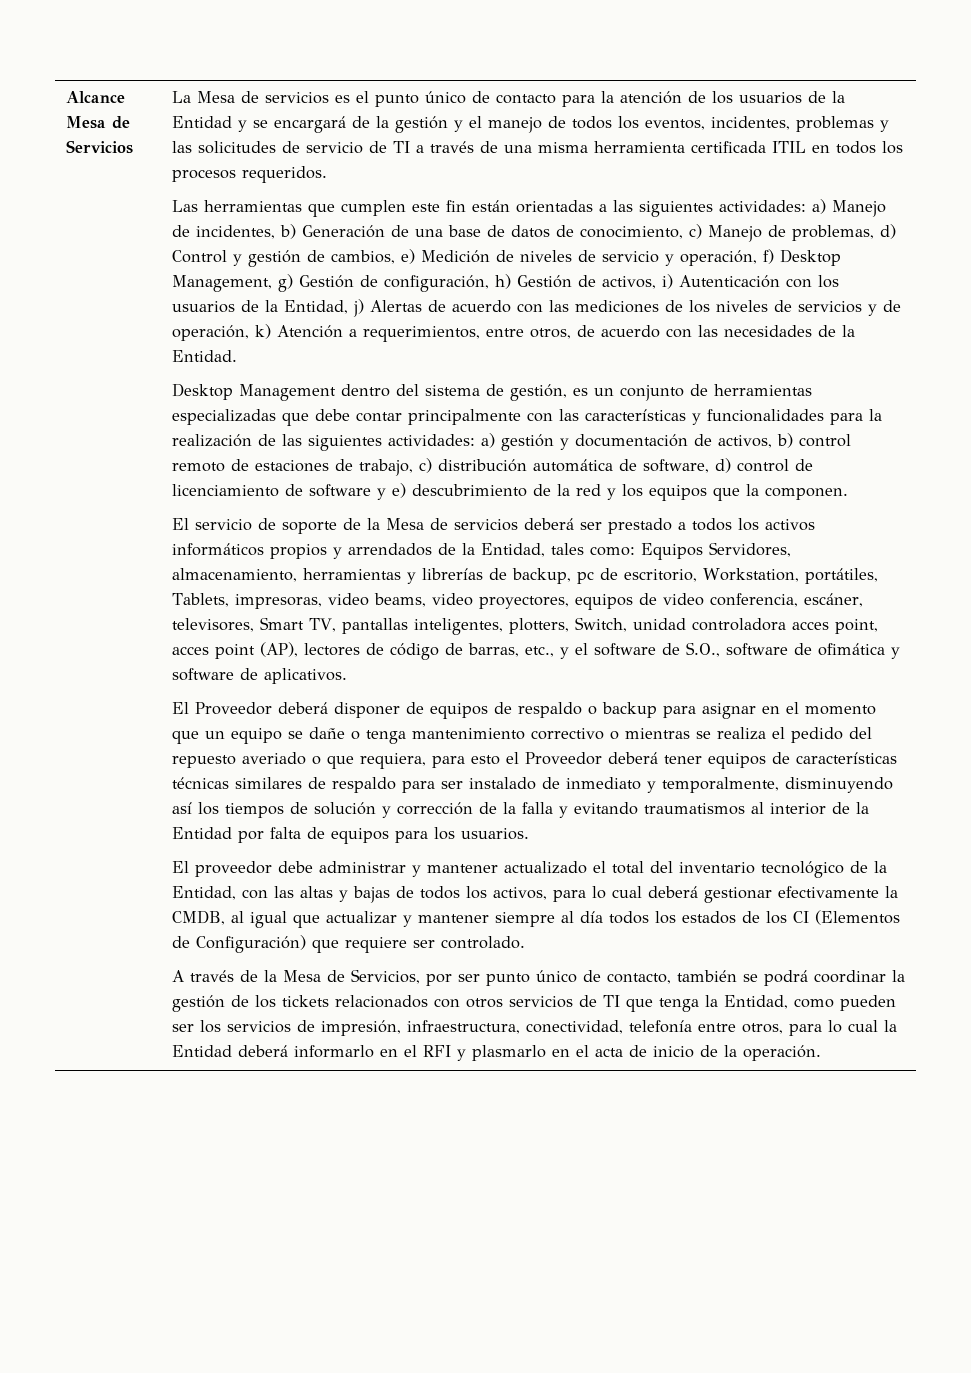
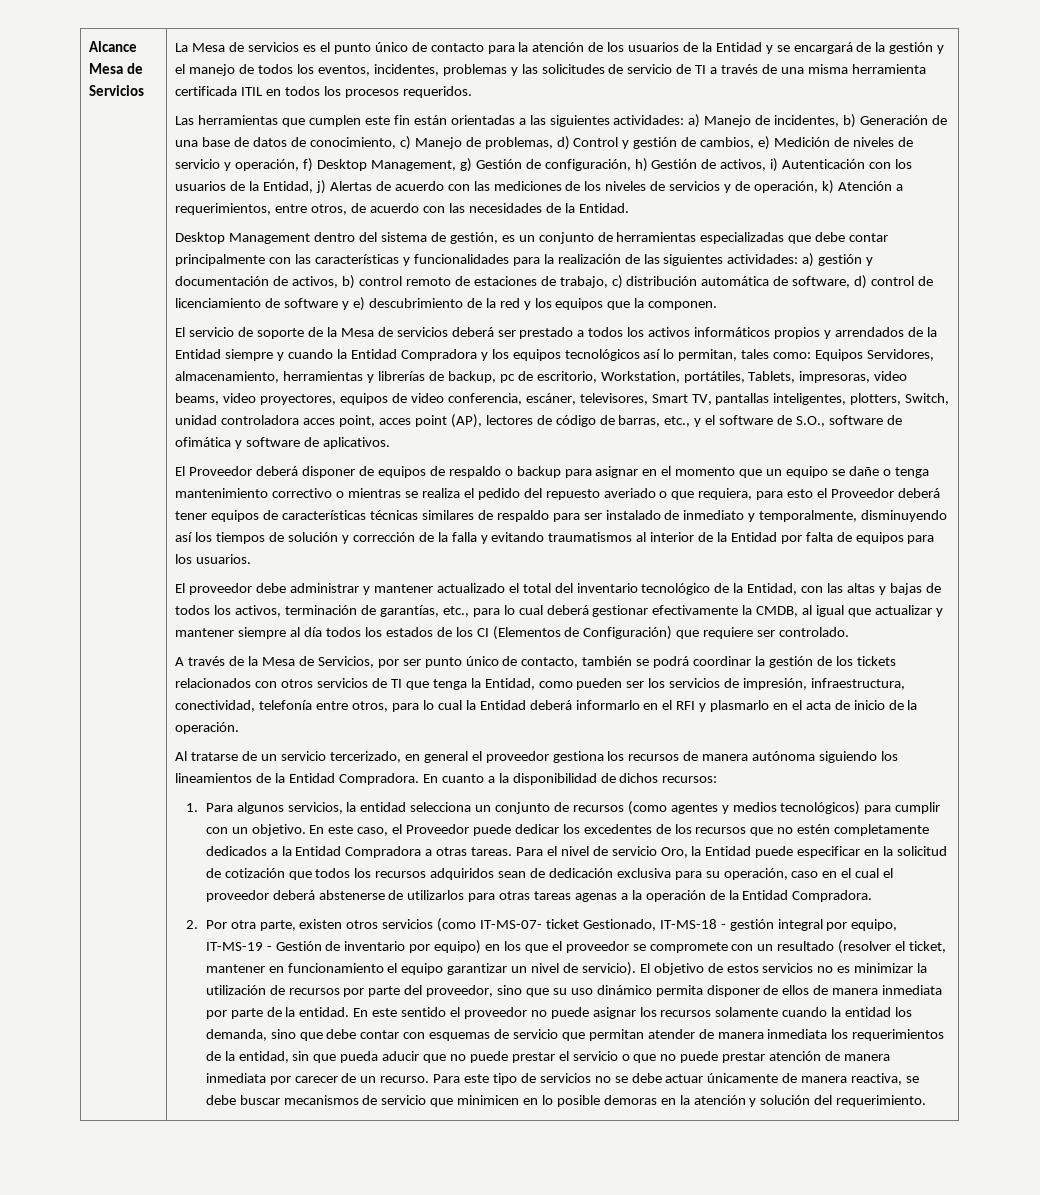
[480,543,545,557] Entidad, -> [175,349,738,361] Entidad siempre y cuando la Entidad Compradora y los equipos tecnológicos así lo permitan,
(547, 893) none -> [285,605,469,617] terminación de garantías, etc.,
(821, 1053) none -> [175,751,898,763] [175,773,718,785] [186,801,941,815] [205,824,930,836] [205,846,947,858] [205,868,894,880] [205,890,873,902] [186,918,898,932] [205,940,947,954] [205,962,928,976] [205,985,943,997] [205,1007,913,1019] [205,1029,945,1041] [205,1051,890,1063] [205,1073,920,1085] [205,1095,927,1107] // Al tratarse de un servicio tercerizado, en general el proveedor gestiona los recursos de manera autónoma siguiendo los lineamientos de la Entidad Compradora. En cuanto a la disponibilidad de dichos recursos: // 1. Para algunos servicios, la entidad selecciona un conjunto de recursos (como agentes y medios tecnológicos) para cumplir con un objetivo. En este caso, el Proveedor puede dedicar los excedentes de los recursos que no estén completamente dedicados a la Entidad Compradora a otras tareas. Para el nivel de servicio Oro, la Entidad puede especificar en la solicitud de cotización que todos los recursos adquiridos sean de dedicación exclusiva para su operación, caso en el cual el proveedor deberá abstenerse de utilizarlos para otras tareas agenas a la operación de la Entidad Compradora. // 2. Por otra parte, existen otros servicios (como IT-MS-07- ticket Gestionado, IT-MS-18 - gestión integral por equipo, IT-MS-19 - Gestión de inventario por equipo) en los que el proveedor se compromete con un resultado (resolver el ticket, mantener en funcionamiento el equipo garantizar un nivel de servicio). El objetivo de estos servicios no es minimizar la utilización de recursos por parte del proveedor, sino que su uso dinámico permita disponer de ellos de manera inmediata por parte de la entidad. En este sentido el proveedor no puede asignar los recursos solamente cuando la entidad los demanda, sino que debe contar con esquemas de servicio que permitan atender de manera inmediata los requerimientos de la entidad, sin que pueda aducir que no puede prestar el servicio o que no puede prestar atención de manera inmediata por carecer de un recurso. Para este tipo de servicios no se debe actuar únicamente de manera reactiva, se debe buscar mecanismos de servicio que minimicen en lo posible demoras en la atención y solución del requerimiento.

